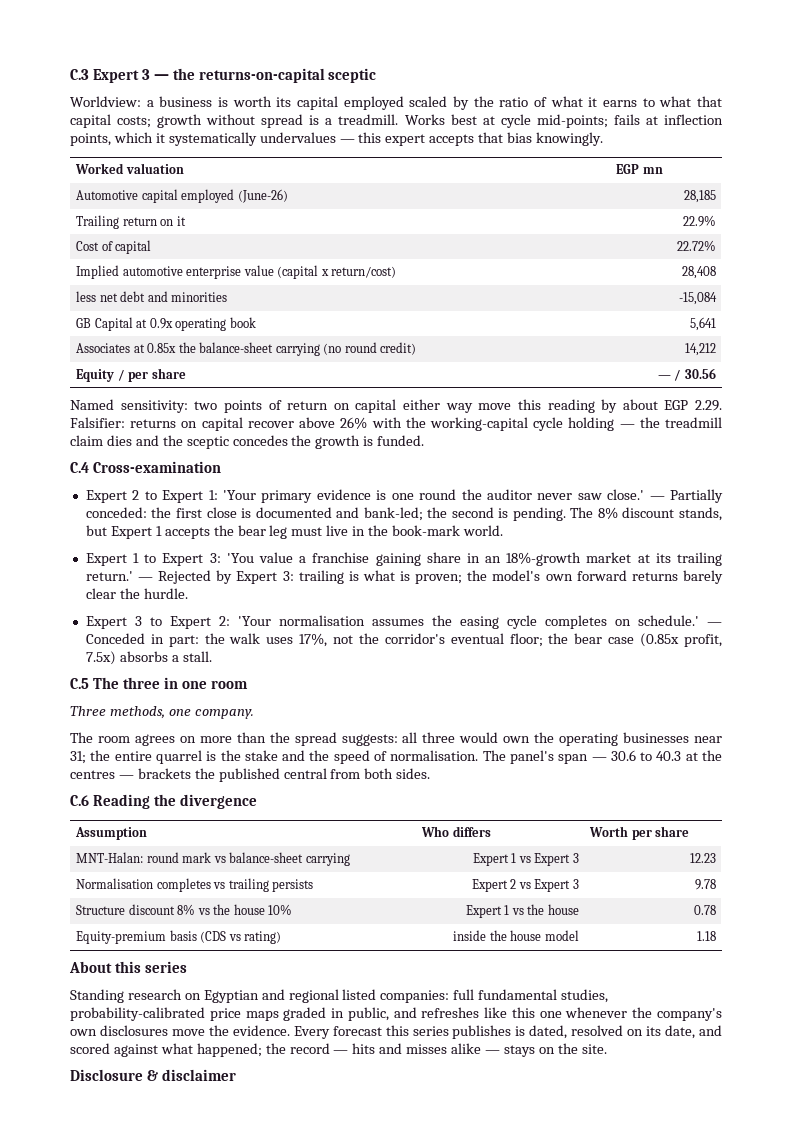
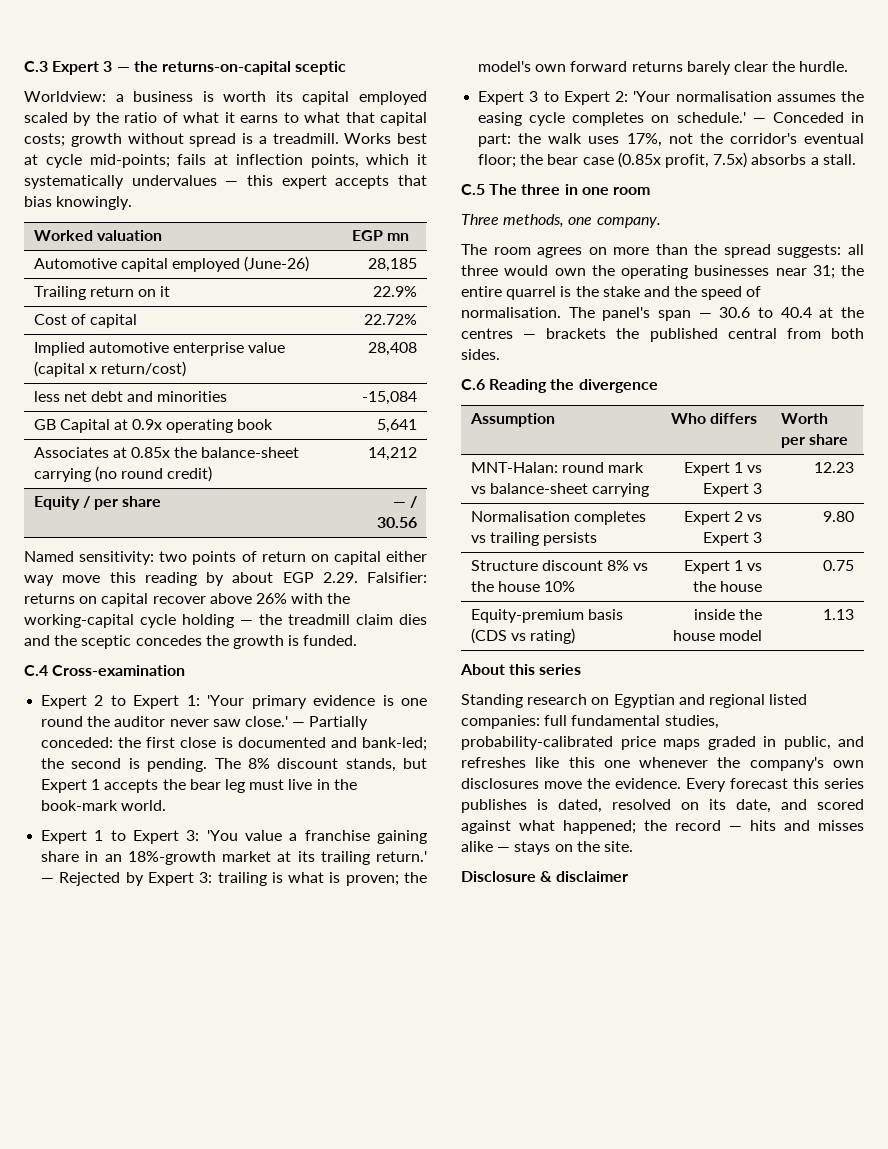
[656,751,682,761] 40.3 -> [780,307,812,318] 40.4
[694,879,716,890] 9.78 -> [823,511,855,522] 9.80
[693,905,716,915] 0.78 -> [823,560,855,571] 0.75
[696,931,716,941] 1.18 -> [823,609,855,620] 1.13

